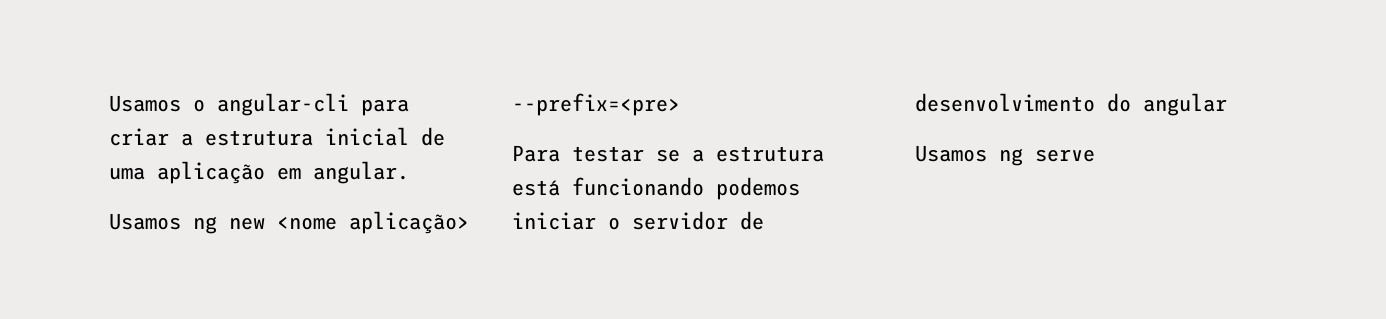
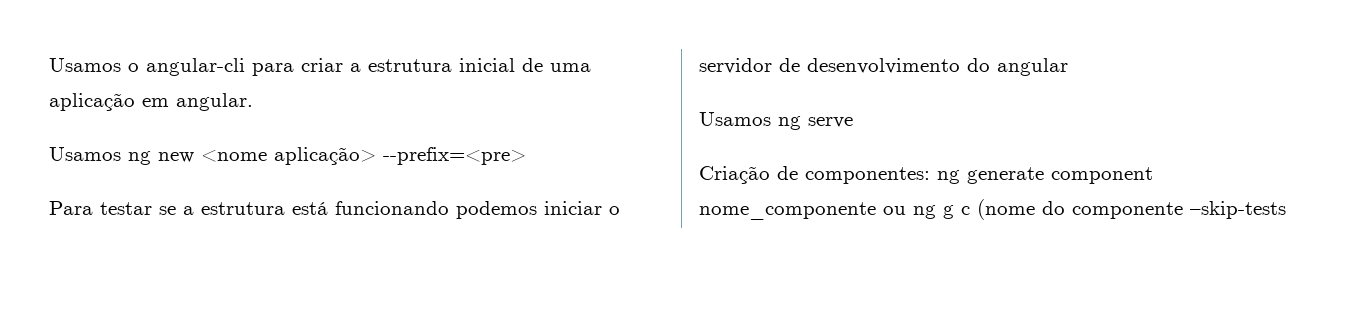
(1095, 155) none -> [699,166,1153,184] [699,199,1286,220] // Criação de componentes: ng generate component nome_componente ou ng g c (nome do componente –skip-tests

